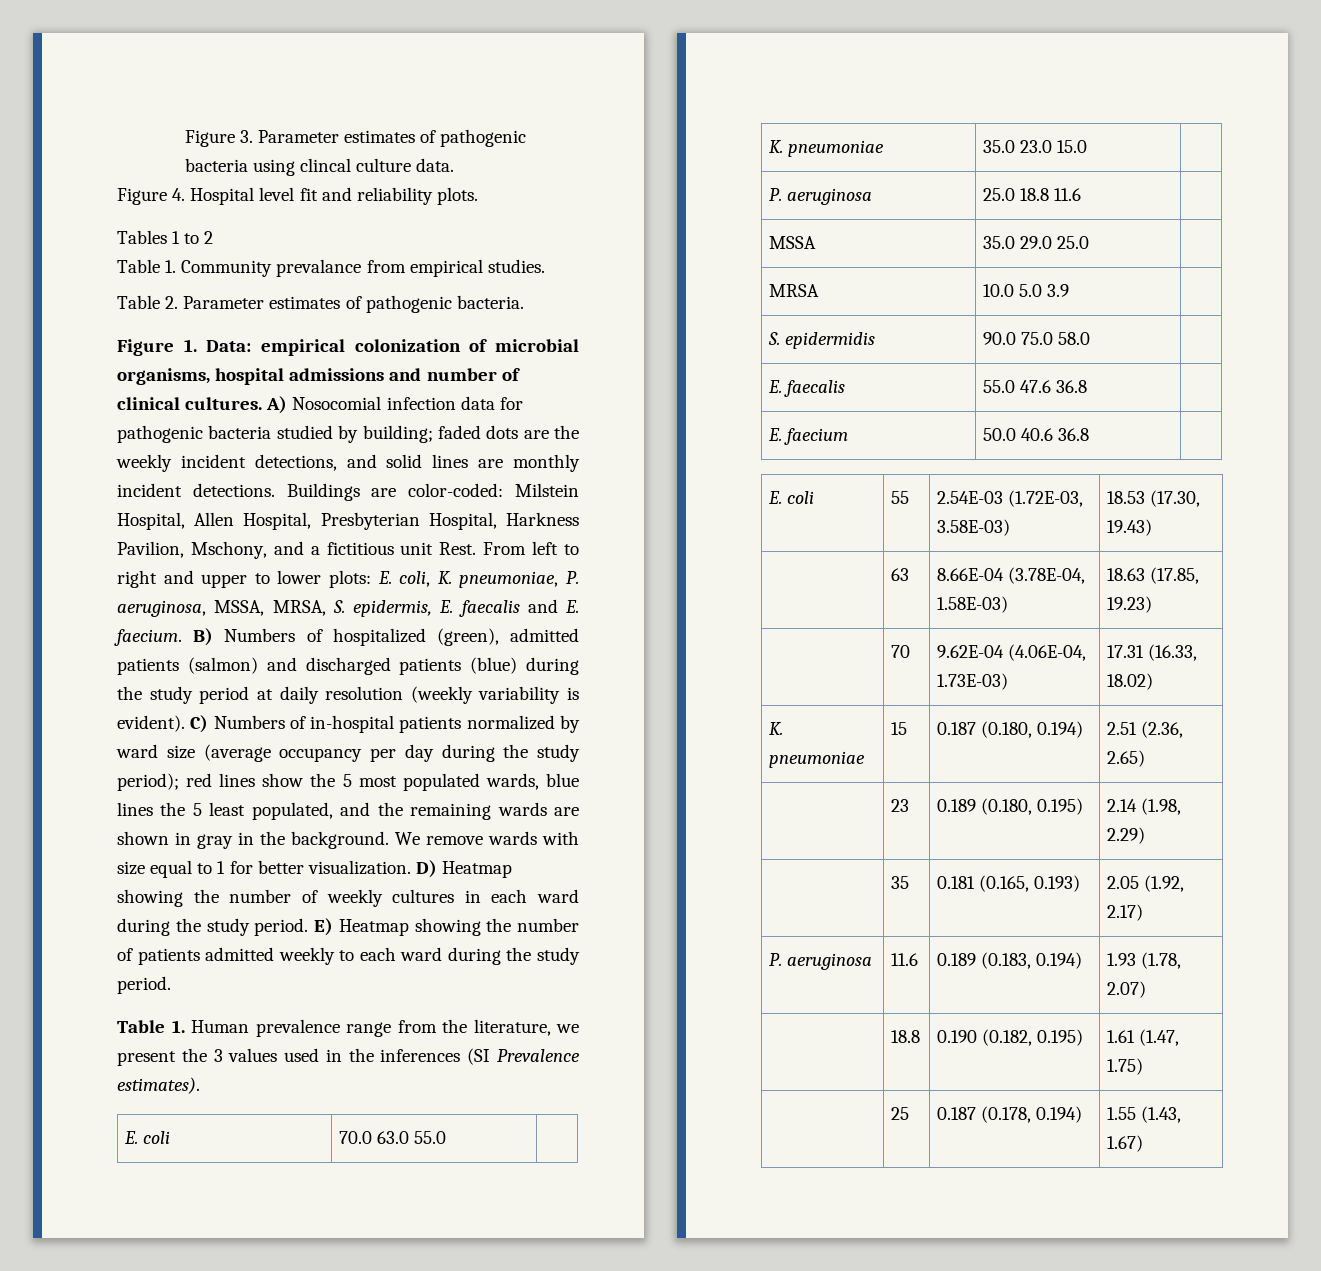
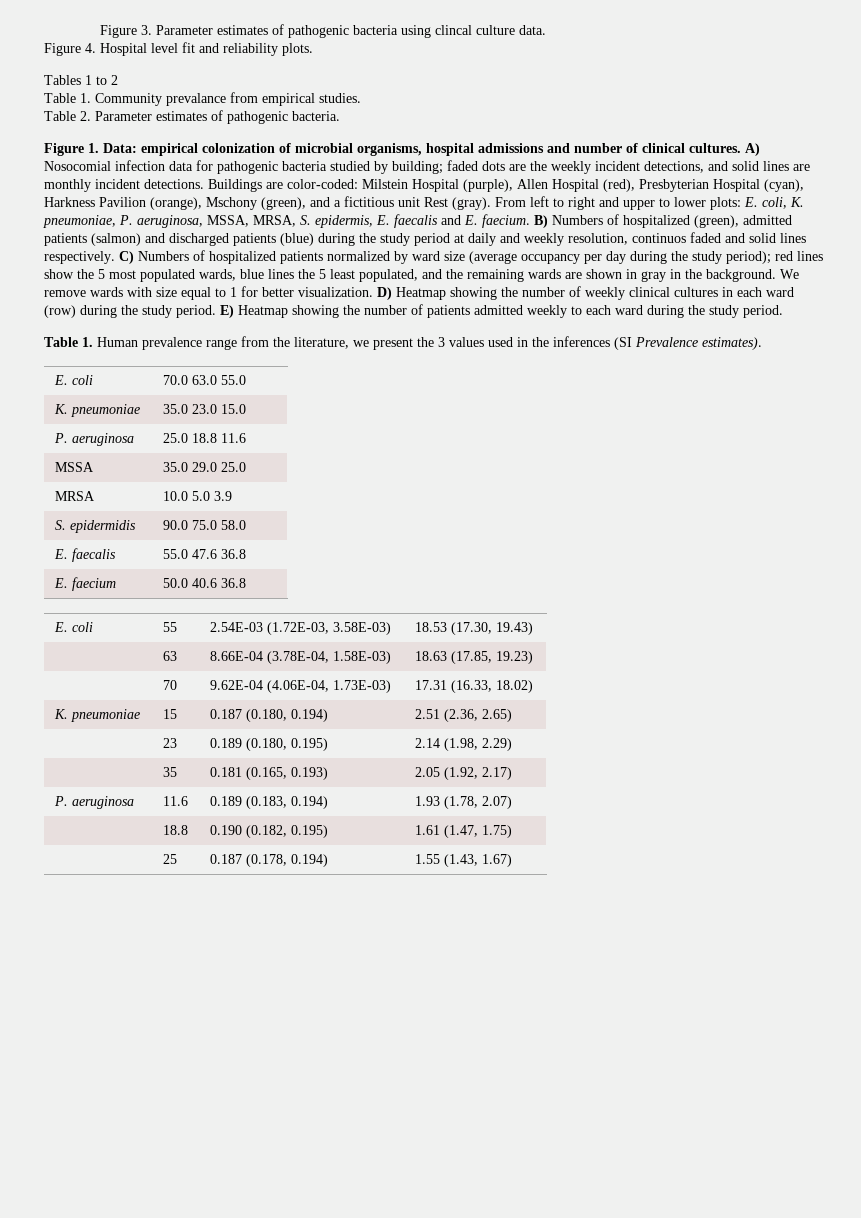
[117,512,579,530] [117,541,267,559] Hospital, Allen Hospital, Presbyterian Hospital, Harkness Pavilion, Mschony, -> [412,179,804,192] [44,197,306,210] Hospital (purple), Allen Hospital (red), Presbyterian Hospital (cyan), Harkness Pavilion (orange), Mschony (green),
[439,542,477,555] Rest. -> [424,197,491,210] Rest (gray).
[325,686,579,704] [117,715,185,732] resolution (weekly variability is evident). -> [500,232,806,246] [44,251,115,264] and weekly resolution, continuos faded and solid lines respectively.
[310,715,395,733] in-hospital -> [209,251,276,264] hospitalized
(383, 898) none -> [629,287,670,297] clinical
(579, 896) none -> [44,305,76,318] (row)

